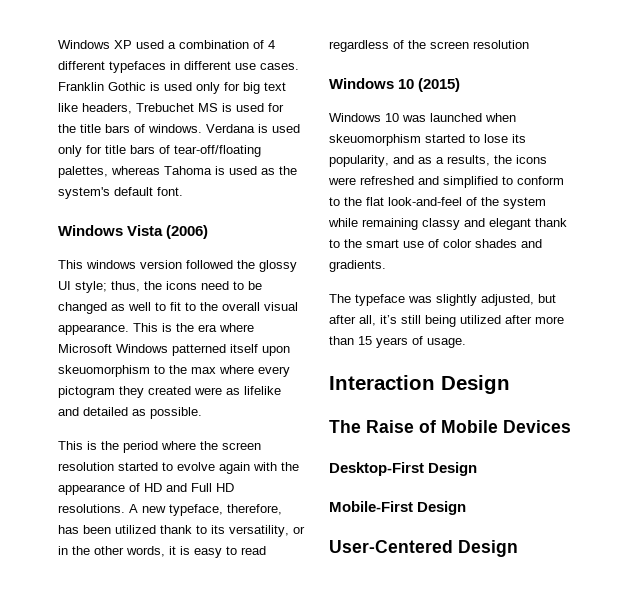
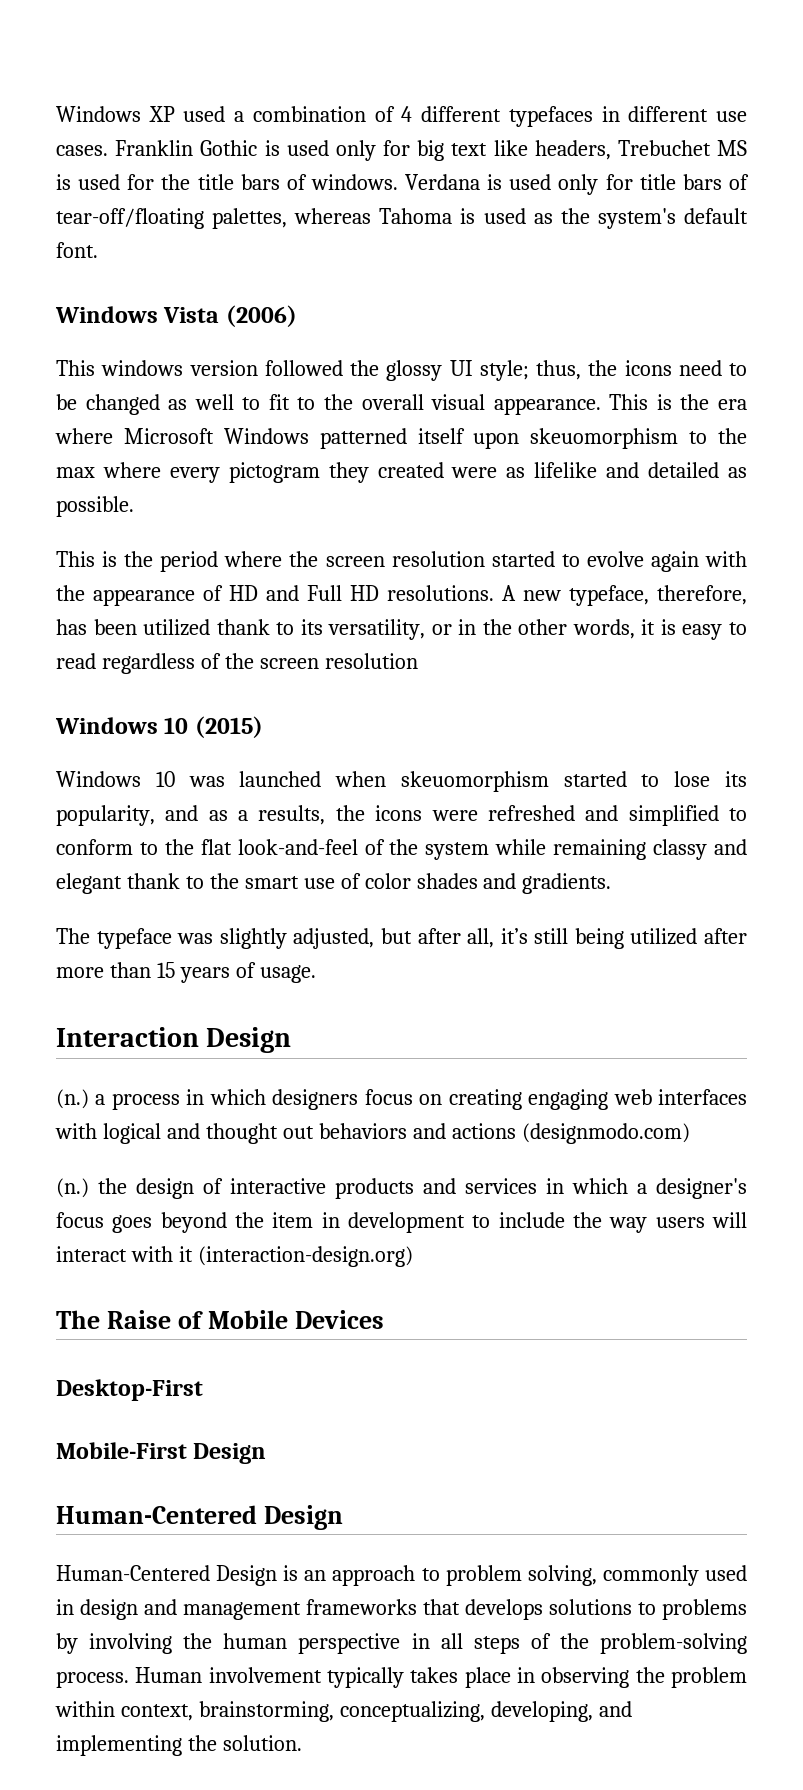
(510, 384) none -> [56,1089,747,1110] [55,1123,690,1144] [56,1178,747,1199] [56,1212,748,1233] [56,1246,413,1267] // (n.) a process in which designers focus on creating engaging web interfaces with logical and thought out behaviors and actions (designmodo.com) // (n.) the design of interactive products and services in which a designer's focus goes beyond the item in development to include the way users will interact with it (interaction-design.org)
[428,462,478,476] Design -> (203, 1390) none
[329,540,518,557] User-Centered Design -> [56,1505,343,1530] [56,1565,747,1586] [56,1599,747,1620] [56,1633,748,1654] [56,1667,747,1688] [55,1701,632,1722] [56,1735,302,1756] Human-Centered Design // Human-Centered Design is an approach to problem solving, commonly used in design and management frameworks that develops solutions to problems by involving the human perspective in all steps of the problem-solving process. Human involvement typically takes place in observing the problem within context, brainstorming, conceptualizing, developing, and implementing the solution.

